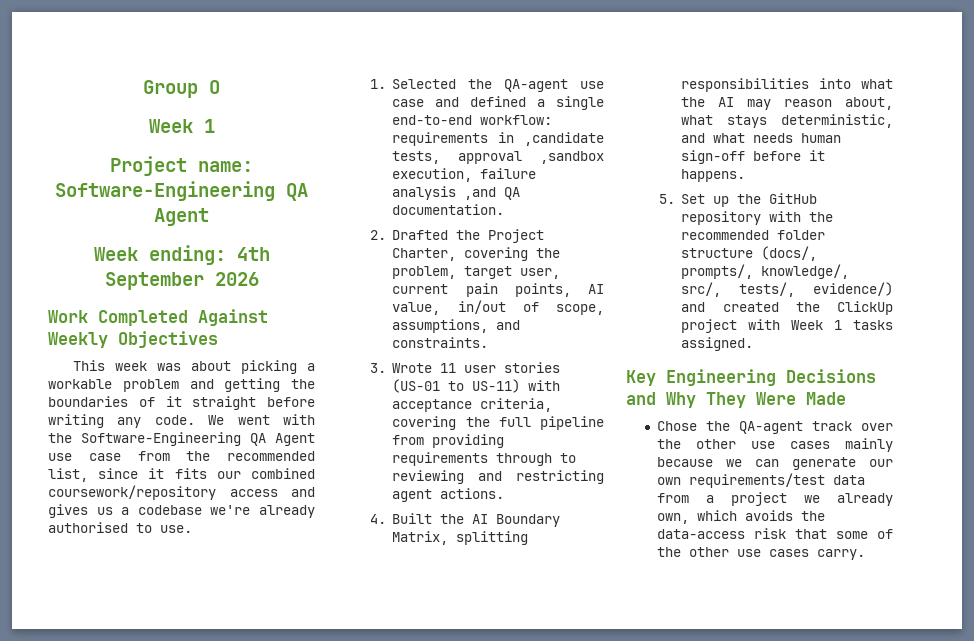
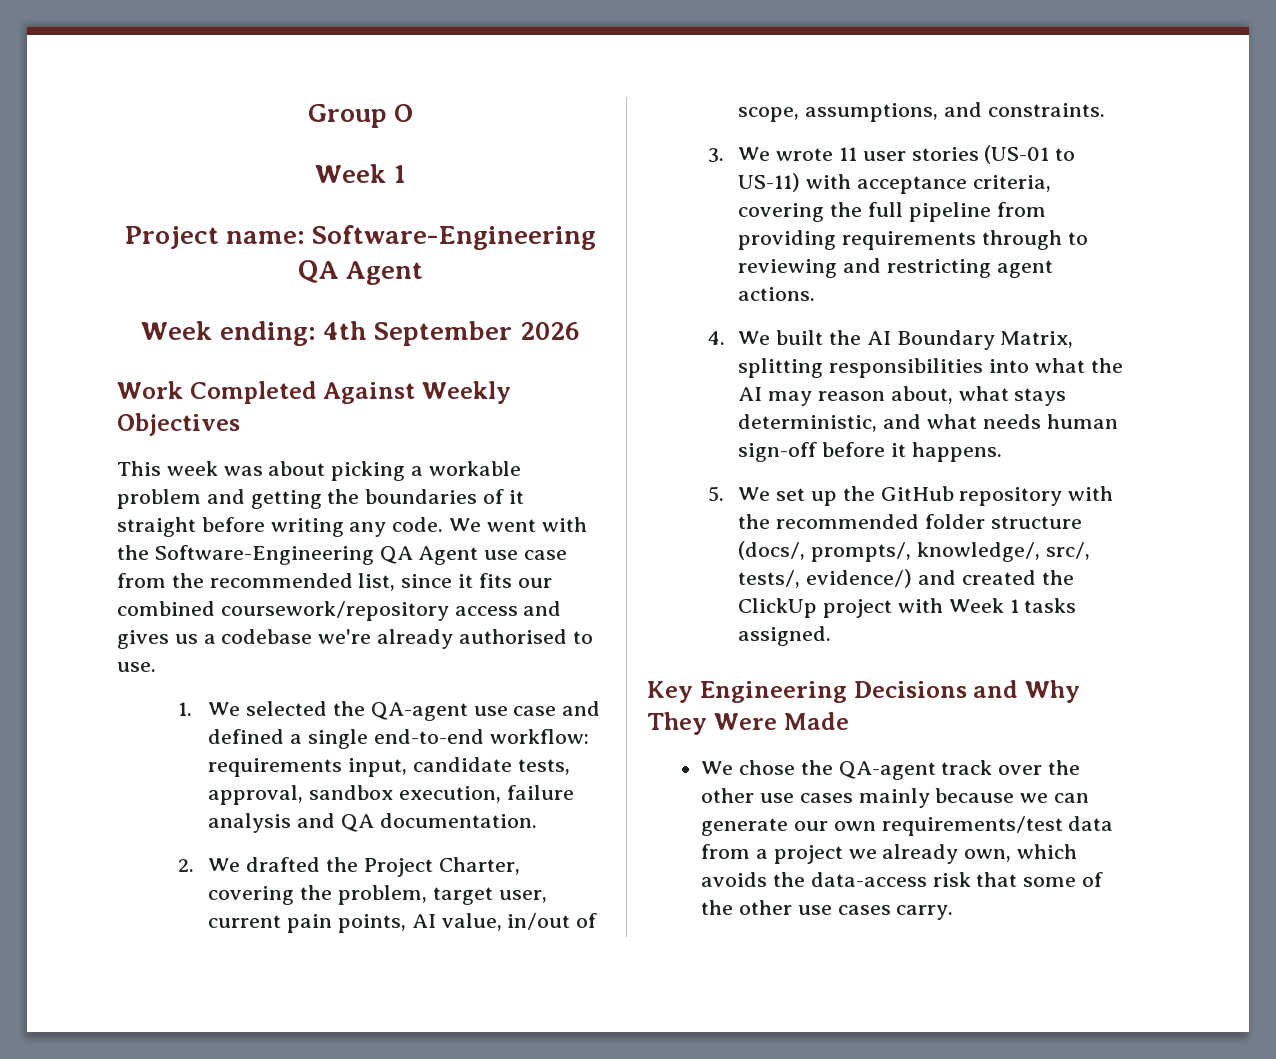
[392,79,457,89] Selected -> [208,701,328,716] We selected
[498,132,604,146] [392,151,604,164] in ,candidate tests, approval ,sandbox -> [348,757,570,777] [208,785,394,805] input, candidate tests, approval, sandbox
[464,187,497,200] ,and -> [297,813,336,828] and
[392,230,449,240] Drafted -> [208,857,321,872] We drafted
[392,363,433,373] Wrote -> [738,147,834,161] We wrote
[392,513,433,524] Built -> [738,330,824,345] We built
[681,194,706,204] Set -> [738,487,806,501] We set
[657,421,698,431] Chose -> [701,760,795,775] We chose

